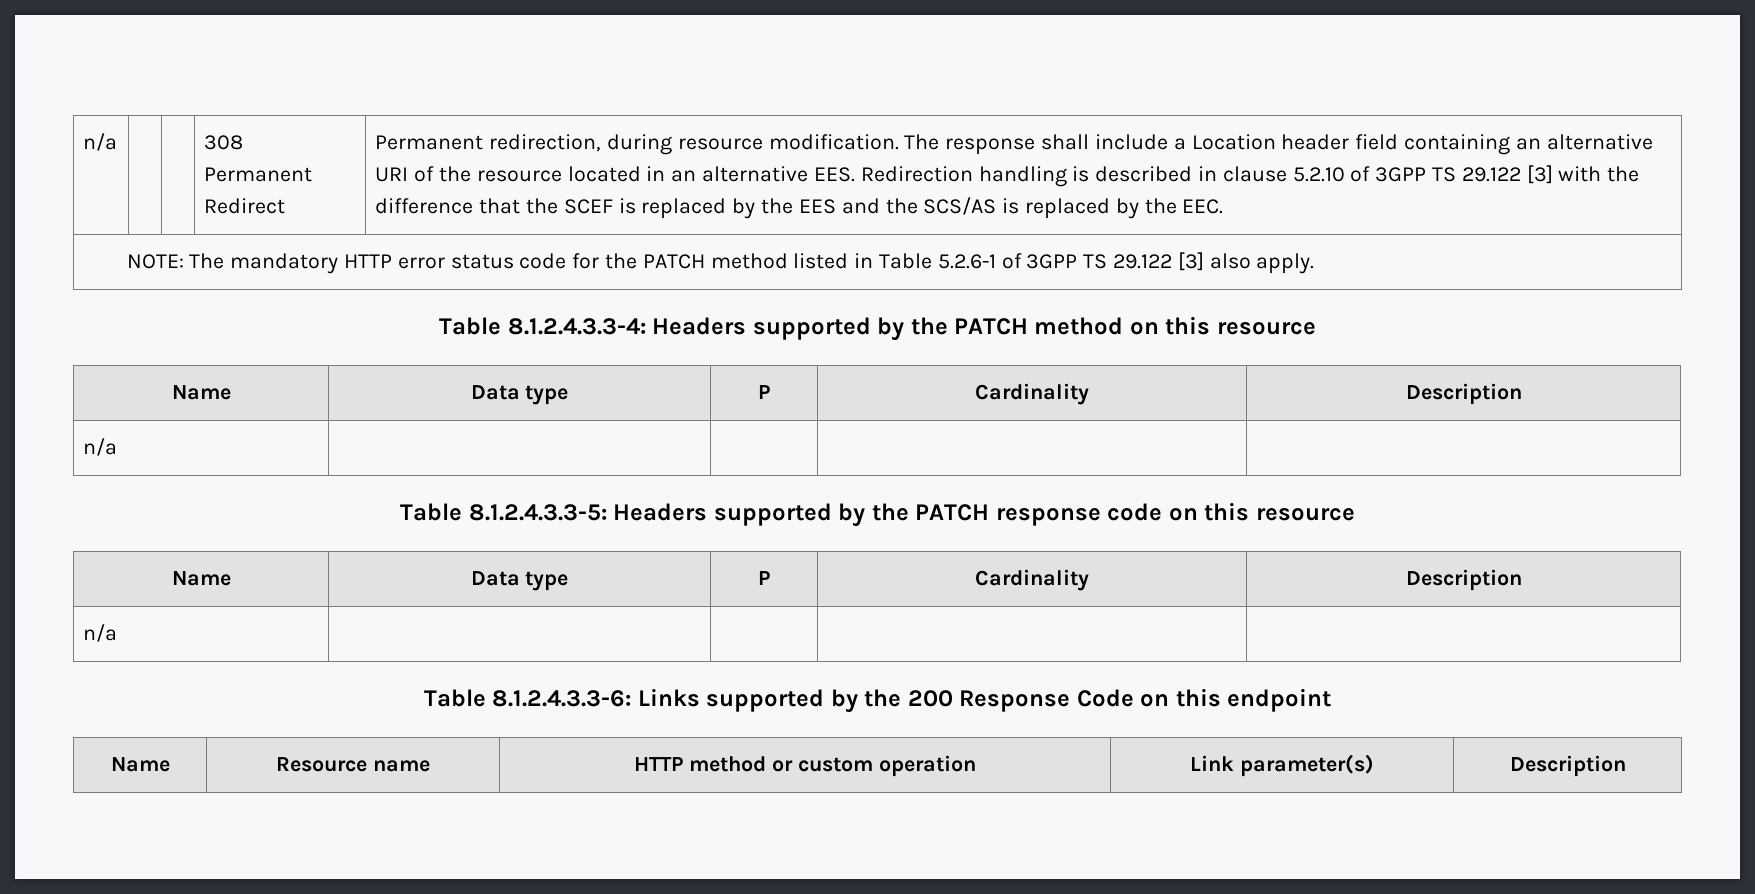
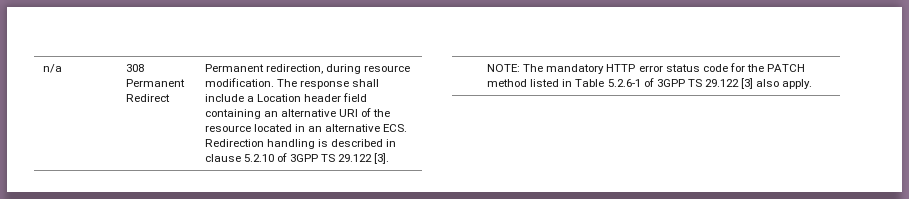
[813,167,855,182] EES. -> [383,124,408,132] ECS.
[1526,165,1640,184] [375,197,1224,219] [3] with the difference that the SCEF is replaced by the EES and the SCS/AS is replaced by the EEC. -> [374,153,390,164] [3].
[439,316,1316,341] [171,385,231,400] [470,385,569,405] [758,385,770,399] [975,383,1089,405] [1405,383,1522,405] [83,438,118,456] [400,502,1355,527] [171,571,231,586] [470,571,569,591] [758,571,770,585] [975,569,1089,591] [1405,569,1522,591] [83,624,118,642] [423,688,1332,713] [110,757,170,772] [276,757,430,772] [634,755,976,777] [1190,754,1374,777] [1509,755,1626,777] // Table 8.1.2.4.3.3-4: Headers supported by the PATCH method on this resource // Name | Data type | P | Cardinality | Description // n/a | | | | // Table 8.1.2.4.3.3-5: Headers supported by the PATCH response code on this resource // Name | Data type | P | Cardinality | Description // n/a | | | | // Table 8.1.2.4.3.3-6: Links supported by the 200 Response Code on this endpoint // Name | Resource name | HTTP method or custom operation | Link parameter(s) | Description -> (813, 84) none

